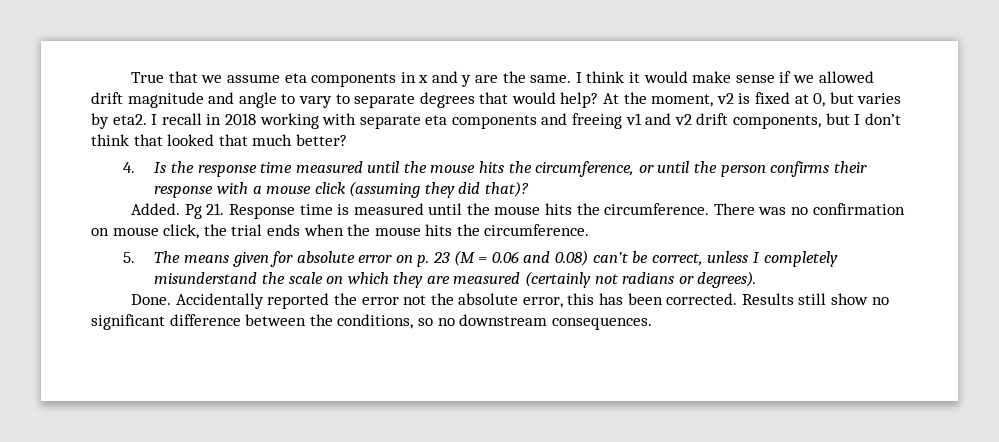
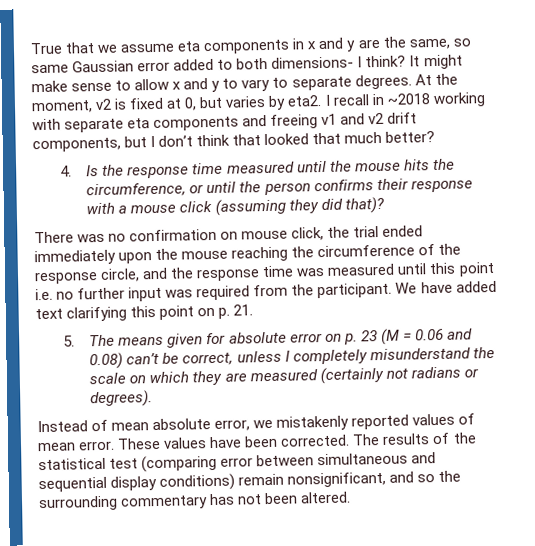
[530,71,874,83] [91,92,599,108] same. I think it would make sense if we allowed drift magnitude and angle to vary to separate degrees that would help? -> [408,38,471,50] [31,54,463,74] [31,74,412,93] same, so same Gaussian error added to both dimensions- I think? It might make sense to allow x and y to vary to separate degrees.
[224,113,256,125] 2018 -> [386,93,431,105] ~2018
[131,203,710,219] Added. Pg 21. Response time is measured until the mouse hits the circumference. -> (385, 205) none
[266,224,590,236] ends when the mouse hits the circumference. -> [382,225,424,237] [34,243,462,266] [34,261,495,285] [35,280,497,302] [35,304,254,322] ended immediately upon the mouse reaching the circumference of the response circle, and the response time was measured until this point i.e. no further input was required from the participant. We have added text clarifying this point on p. 21.
[131,293,889,309] [91,314,652,330] Done. Accidentally reported the error not the absolute error, this has been corrected. Results still show no significant difference between the conditions, so no downstream consequences. -> [37,413,476,433] [37,432,477,452] [38,452,437,473] [38,470,462,493] [38,491,352,512] Instead of mean absolute error, we mistakenly reported values of mean error. These values have been corrected. The results of the statistical test (comparing error between simultaneous and sequential display conditions) remain nonsignificant, and so the surrounding commentary has not been altered.

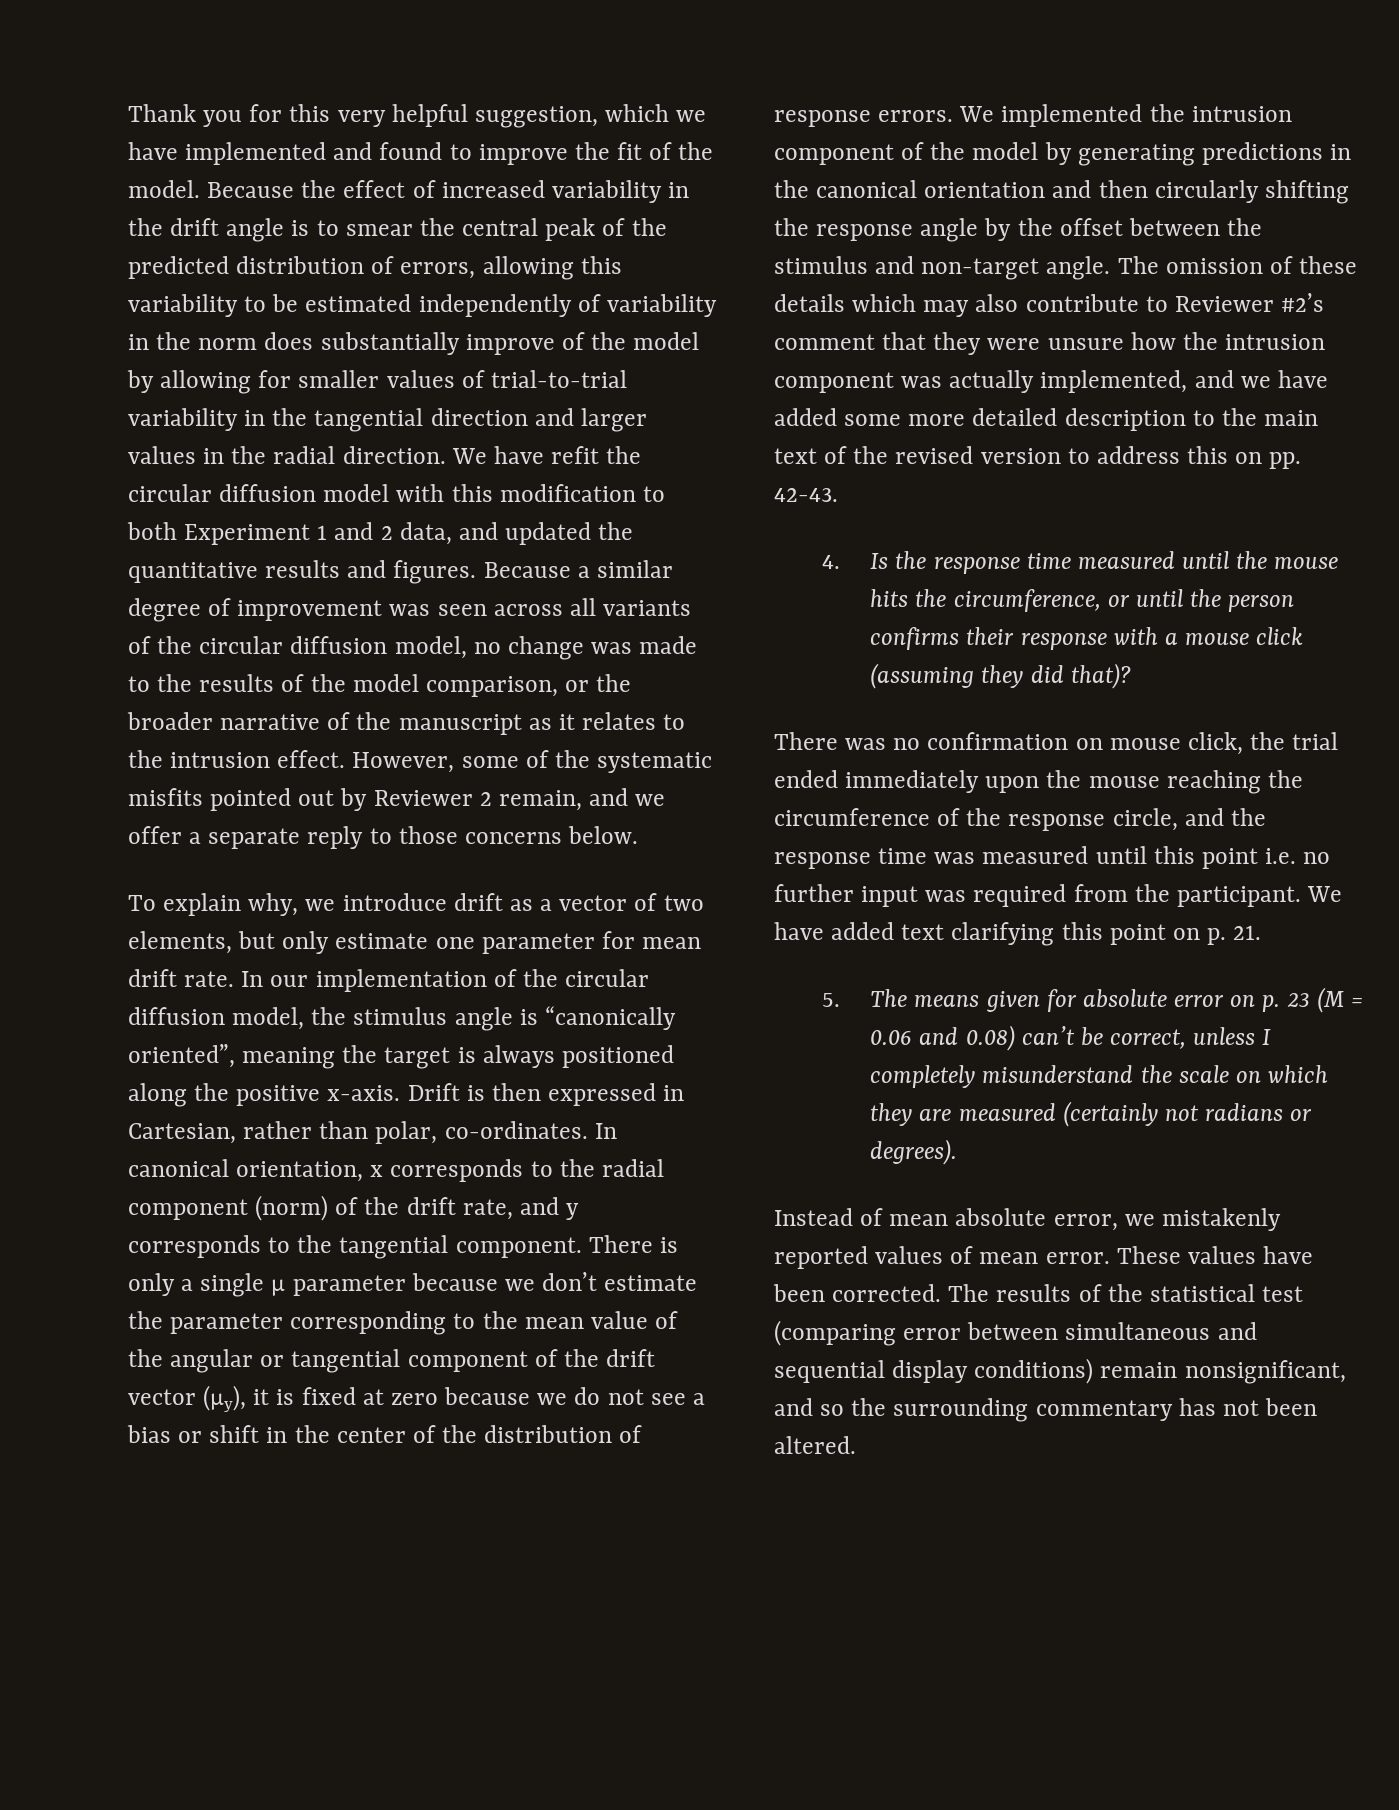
[30,36,471,55] [31,54,463,74] [31,73,458,93] [31,92,486,114] [32,112,418,133] [32,130,436,153] True that we assume eta components in x and y are the same, so same Gaussian error added to both dimensions- I think? It might make sense to allow x and y to vary to separate degrees. At the moment, v2 is fixed at 0, but varies by eta2. I recall in ~2018 working with separate eta components and freeing v1 and v2 drift components, but I don’t think that looked that much better? -> [128,104,707,128] [128,142,714,165] [128,180,690,203] [128,218,667,242] [128,256,622,280] [128,294,717,317] [128,332,700,355] [127,370,627,394] [128,408,647,432] [128,446,642,464] [128,484,665,502] [127,522,634,545] [128,560,673,584] [128,598,692,622] [128,636,698,660] [128,674,632,697] [127,712,686,735] [128,750,713,773] [128,788,666,811] [128,826,639,849] [128,893,704,916] [128,931,702,954] [128,969,650,992] [128,1006,676,1031] [128,1044,674,1069] [128,1083,685,1107] [128,1121,617,1144] [128,1159,664,1182] [128,1195,580,1221] [128,1235,678,1259] [128,1272,698,1297] [128,1311,679,1335] [128,1349,656,1373] [128,1385,705,1412] [127,1425,643,1443] [774,104,1292,127] [774,142,1352,166] [774,180,1349,204] [774,218,1263,242] [774,256,1358,280] [774,293,1325,317] [774,332,1326,355] [774,370,1328,393] [774,408,1319,431] [774,446,1302,469] [774,488,838,502] Thank you for this very helpful suggestion, which we have implemented and found to improve the fit of the model. Because the effect of increased variability in the drift angle is to smear the central peak of the predicted distribution of errors, allowing this variability to be estimated independently of variability in the norm does substantially improve of the model by allowing for smaller values of trial-to-trial variability in the tangential direction and larger values in the radial direction. We have refit the circular diffusion model with this modification to both Experiment 1 and 2 data, and updated the quantitative results and figures. Because a similar degree of improvement was seen across all variants of the circular diffusion model, no change was made to the results of the model comparison, or the broader narrative of the manuscript as it relates to the intrusion effect. However, some of the systematic misfits pointed out by Reviewer 2 remain, and we offer a separate reply to those concerns below. // To explain why, we introduce drift as a vector of two elements, but only estimate one parameter for mean drift rate. In our implementation of the circular diffusion model, the stimulus angle is “canonically oriented”, meaning the target is always positioned along the positive x-axis. Drift is then expressed in Cartesian, rather than polar, co-ordinates. In canonical orientation, x corresponds to the radial component (norm) of the drift rate, and y corresponds to the tangential component. There is only a single μ parameter because we don’t estimate the parameter corresponding to the mean value of the angular or tangential component of the drift vector (μy), it is fixed at zero because we do not see a bias or shift in the center of the distribution of response errors. We implemented the intrusion component of the model by generating predictions in the canonical orientation and then circularly shifting the response angle by the offset between the stimulus and non-target angle. The omission of these details which may also contribute to Reviewer #2’s comment that they were unsure how the intrusion component was actually implemented, and we have added some more detailed description to the main text of the revised version to address this on pp. 42-43.

